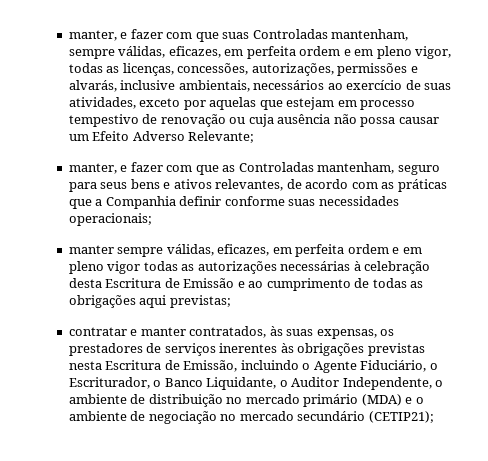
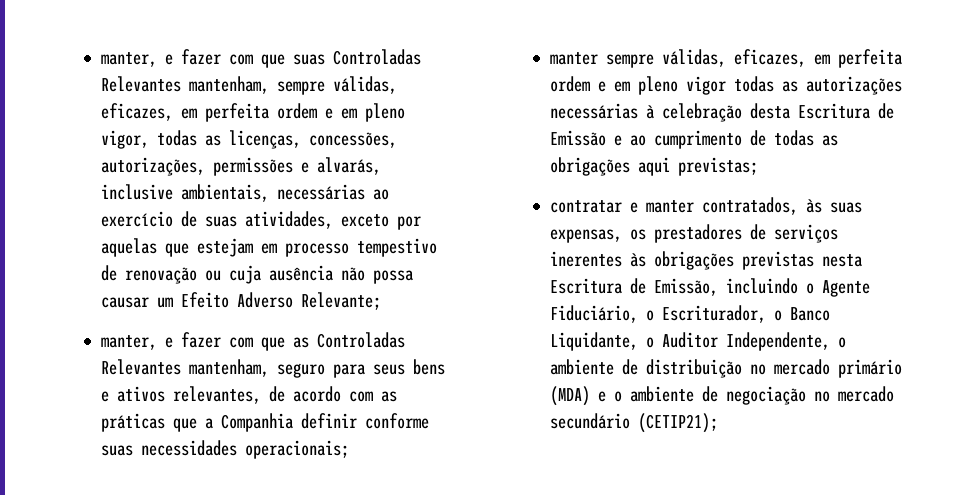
(328, 34) none -> [101,76,182,92] Relevantes
[253,80,325,90] necessários -> [277,184,366,200] necessárias
(314, 167) none -> [101,359,182,375] Relevantes

